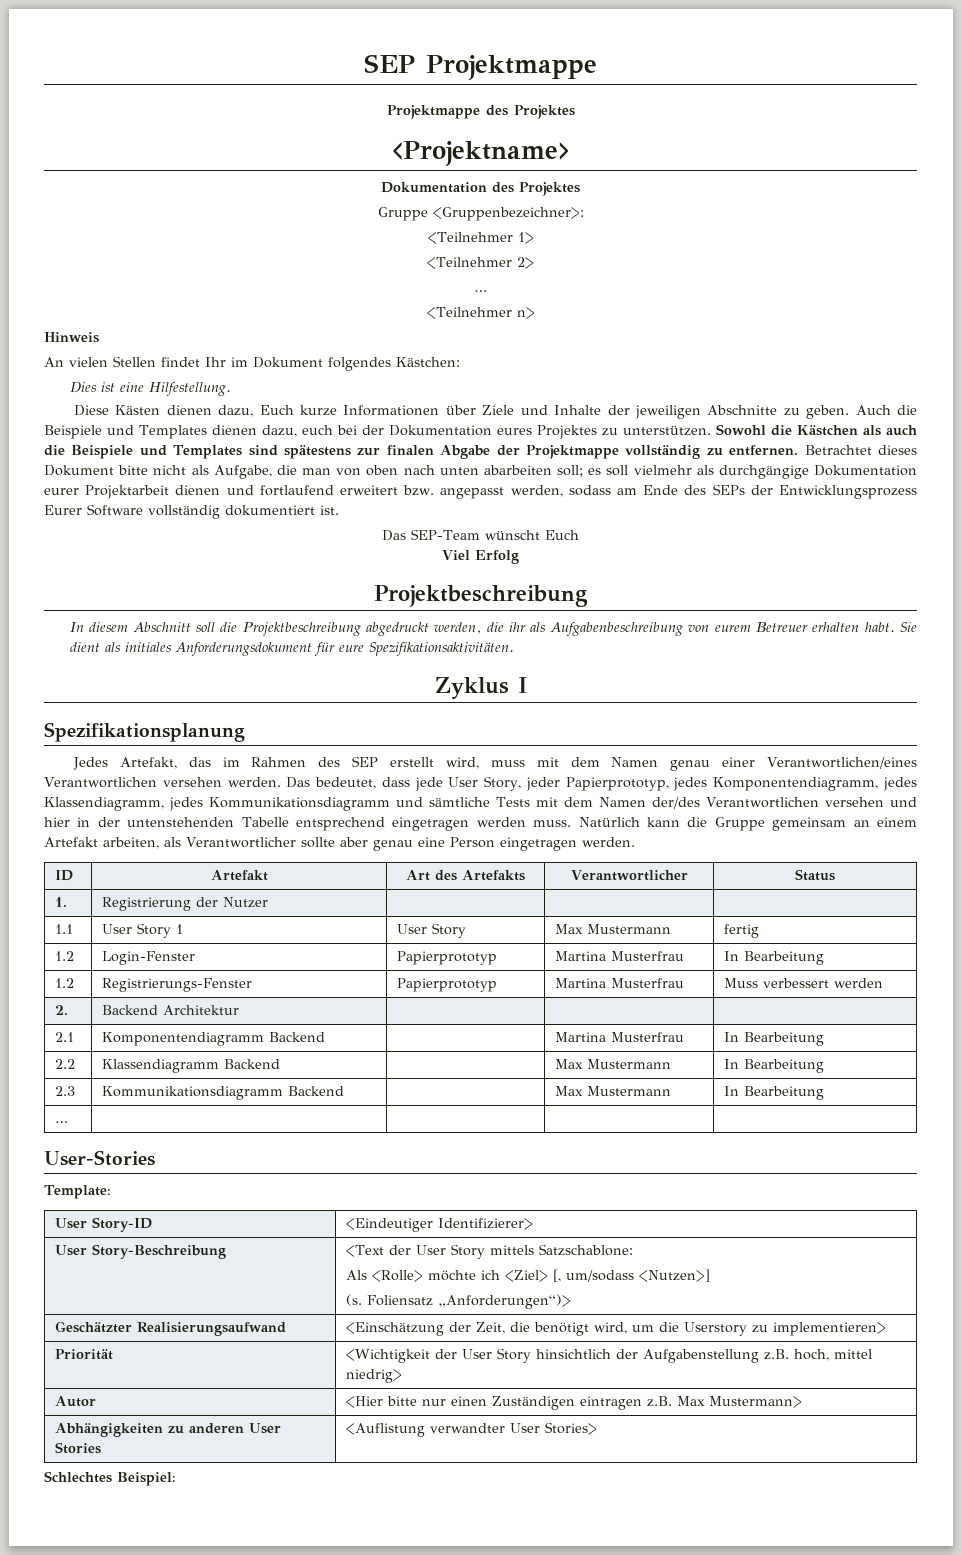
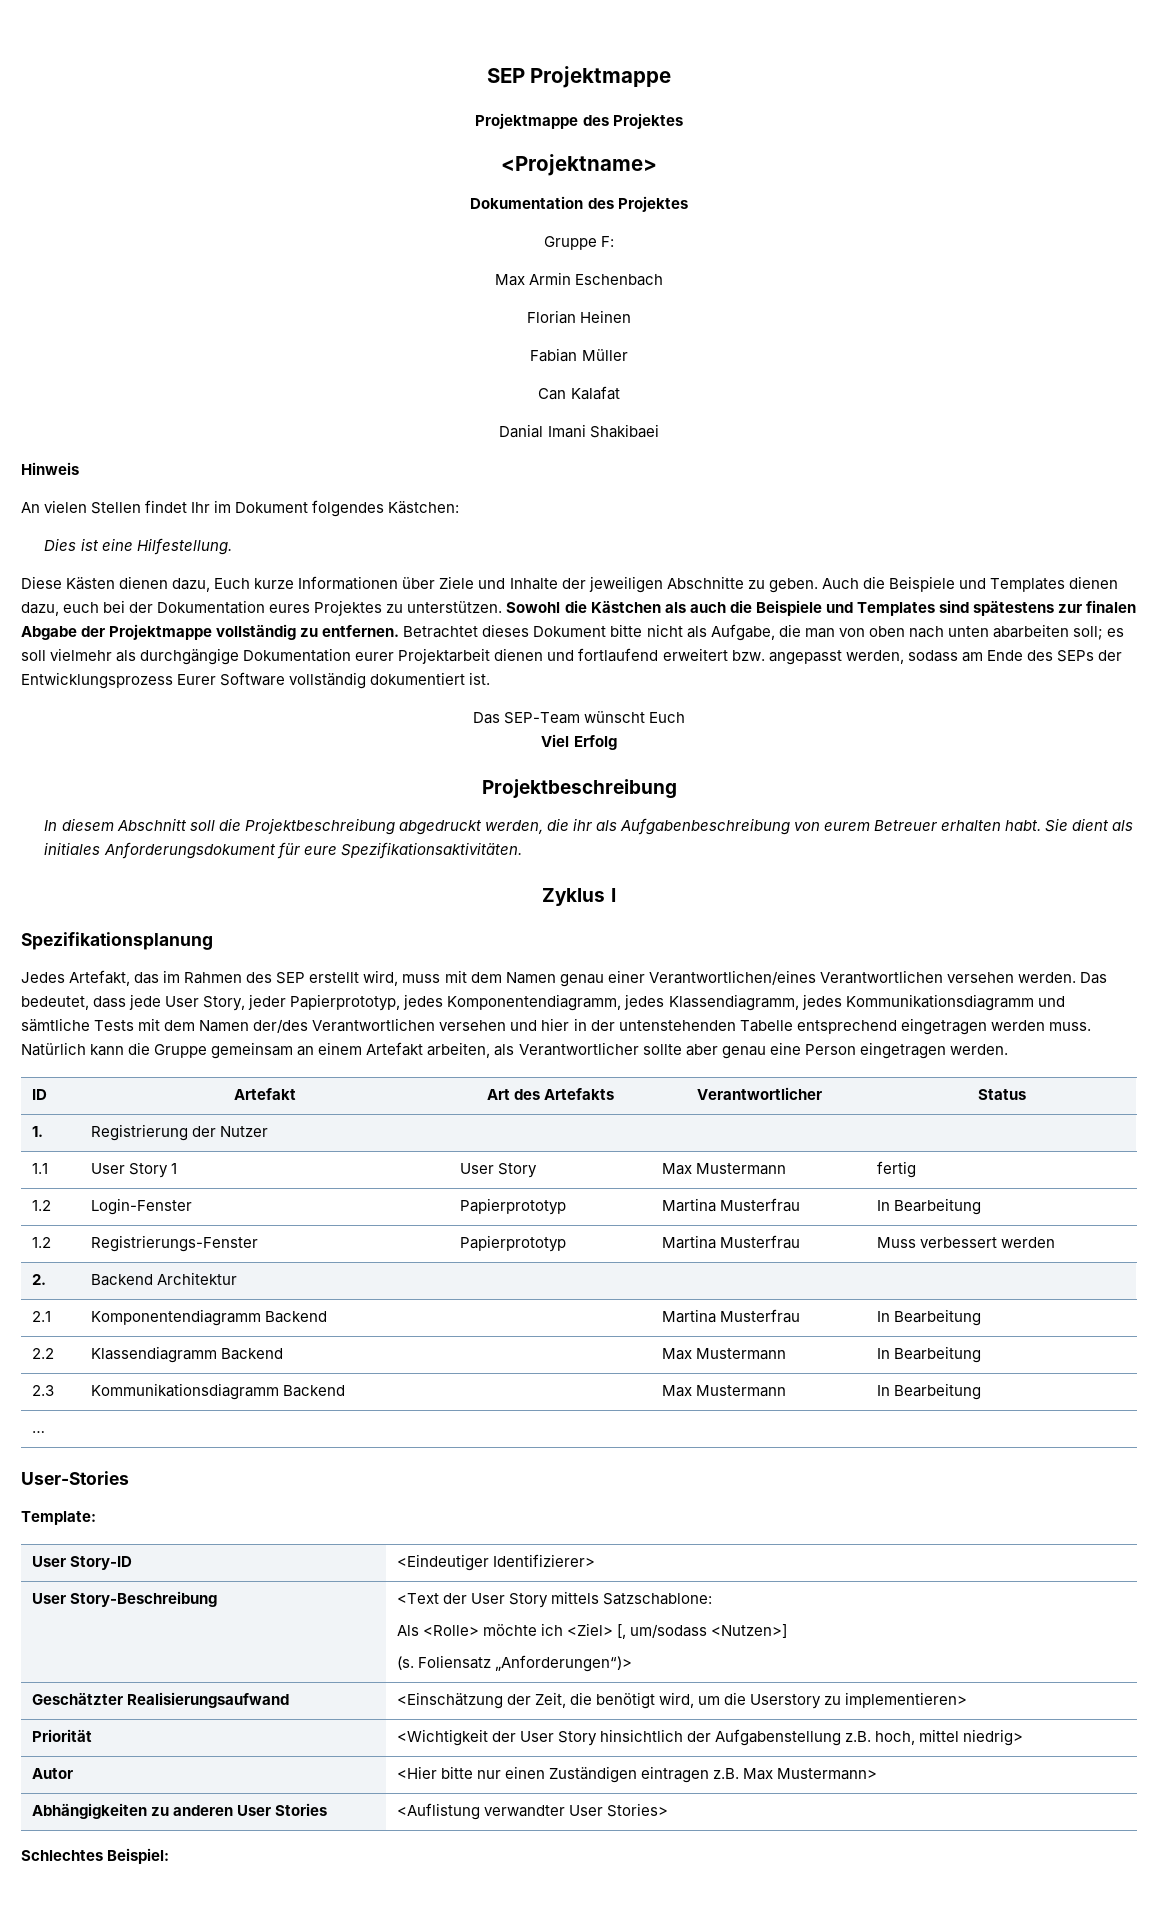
[432,207,584,221] [427,232,534,244] [427,257,534,269] [474,290,487,292] [426,307,535,319] <Gruppenbezeichner>: // <Teilnehmer 1> // <Teilnehmer 2> // … // <Teilnehmer n> -> [601,236,615,247] [494,272,664,286] [526,310,632,324] [530,348,628,362] [538,386,620,400] [499,424,659,438] F: // Max Armin Eschenbach // Florian Heinen // Fabian Müller // Can Kalafat // Danial Imani Shakibaei

